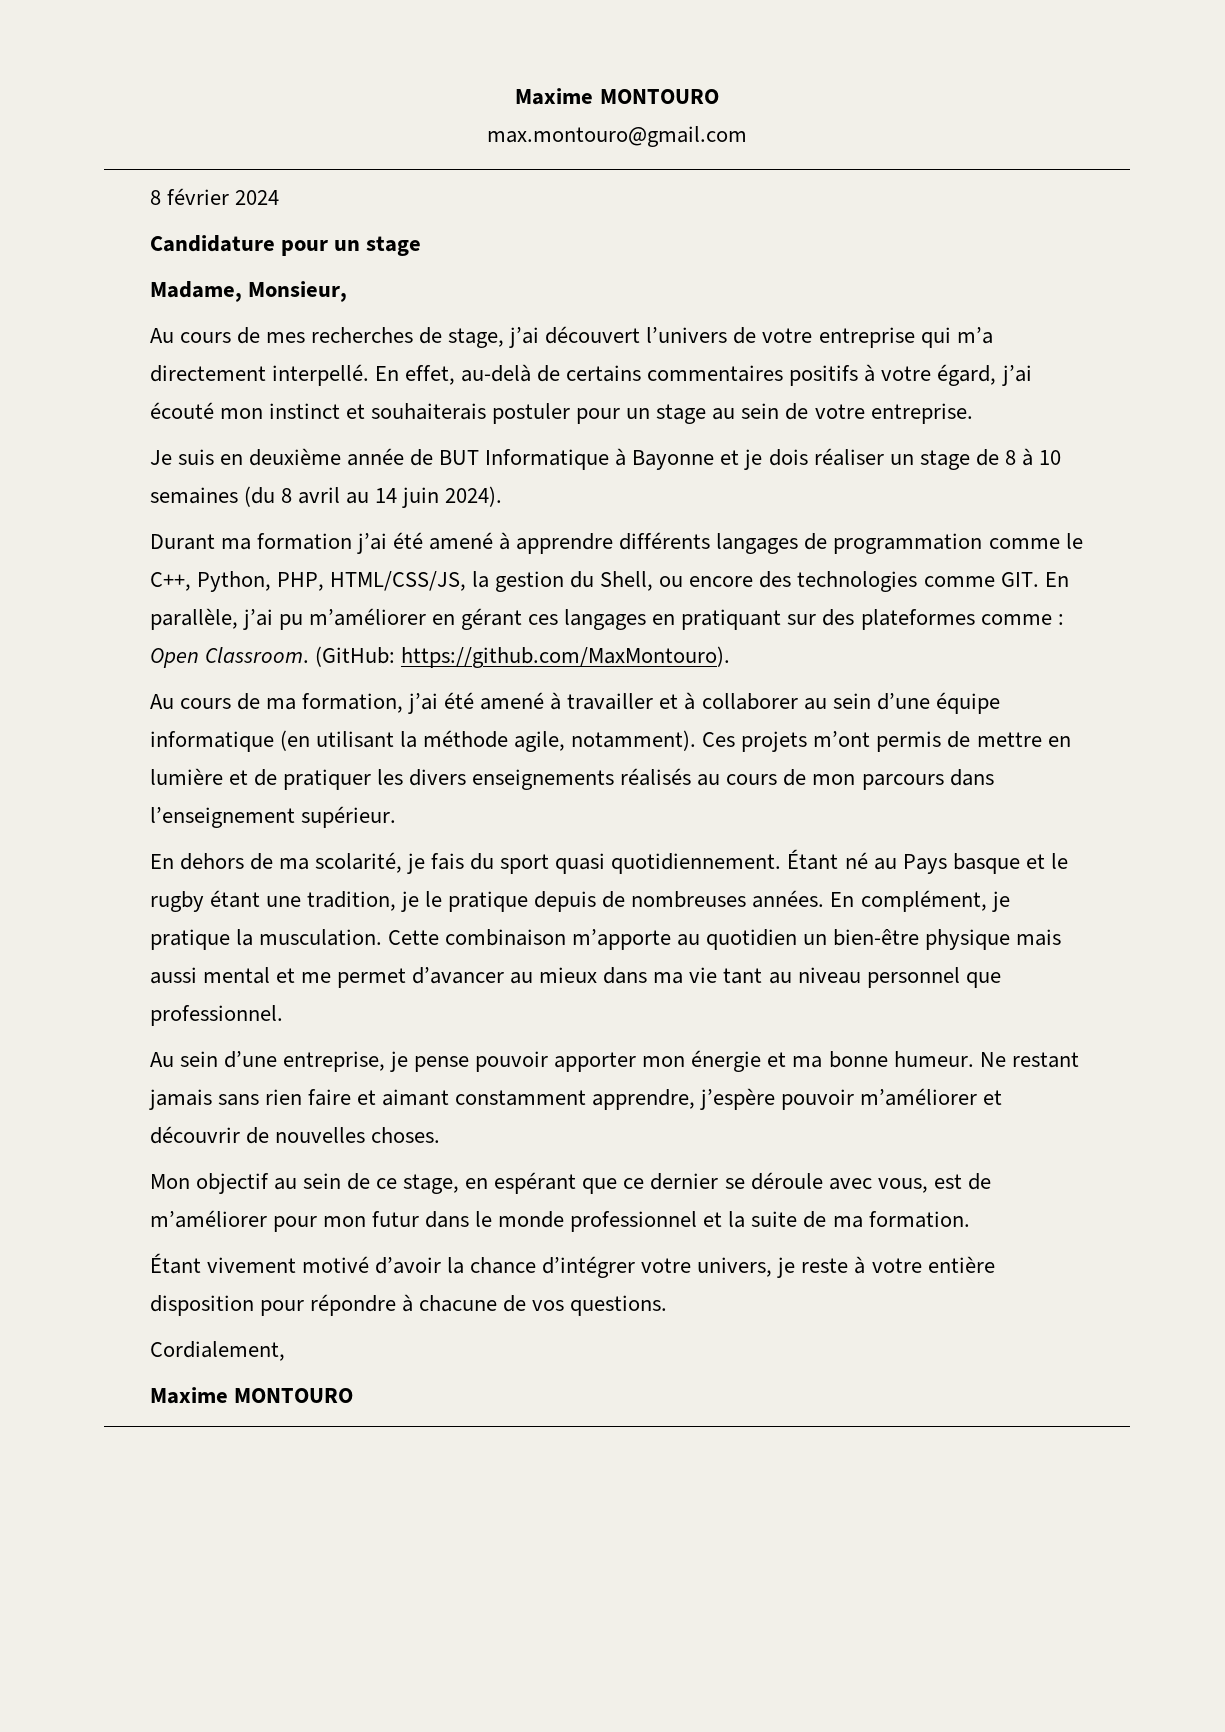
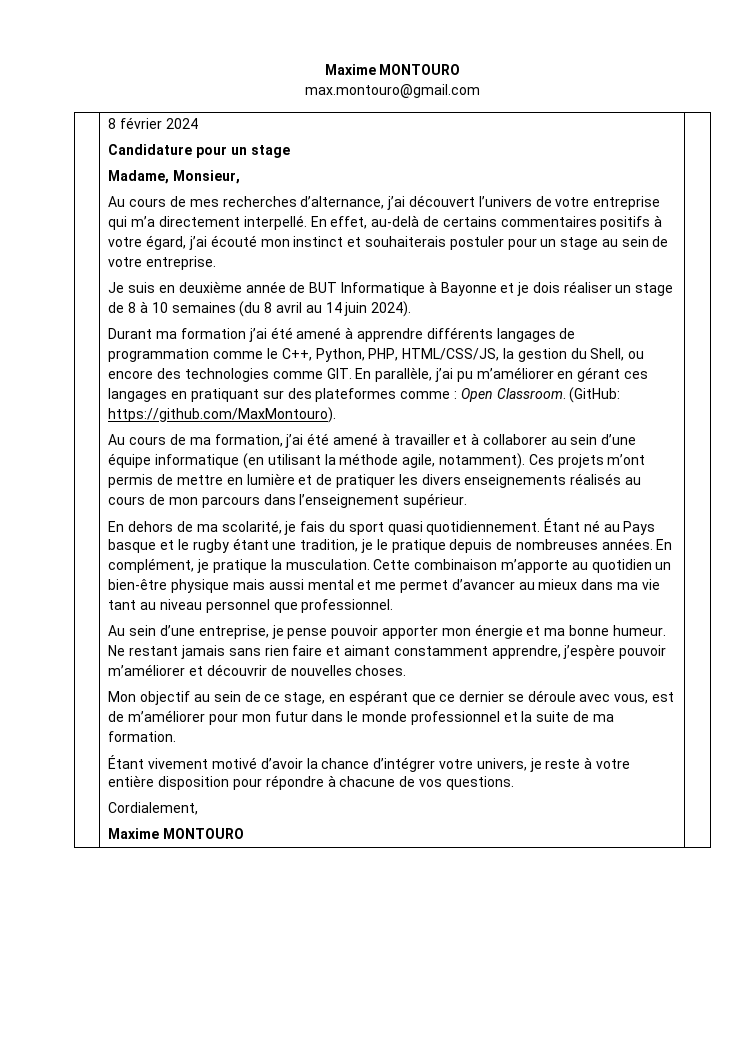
[419,327,505,348] de stage, -> [300,196,385,209] d’alternance,

